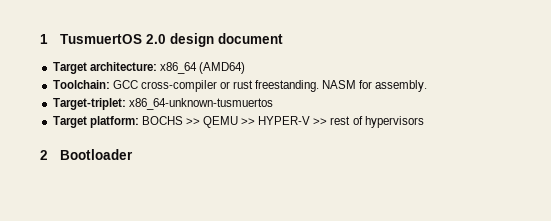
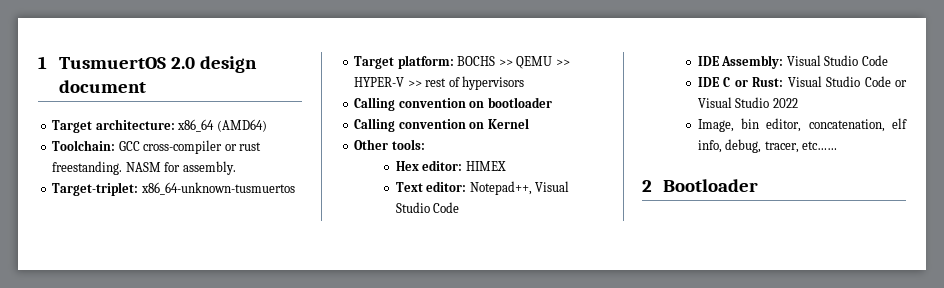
(424, 122) none -> [354,97,552,111] [354,118,529,132] [354,139,425,150] [395,160,506,171] [395,181,570,195] [395,202,460,213] [697,55,888,69] [697,76,907,87] [697,97,798,108] [697,118,907,132] [697,139,838,153] // Calling convention on bootloader // Calling convention on Kernel // Other tools: // Hex editor: HIMEX // Text editor: Notepad++, Visual Studio Code // IDE Assembly: Visual Studio Code // IDE C or Rust: Visual Studio Code or Visual Studio 2022 // Image, bin editor, concatenation, elf info, debug, tracer, etc……

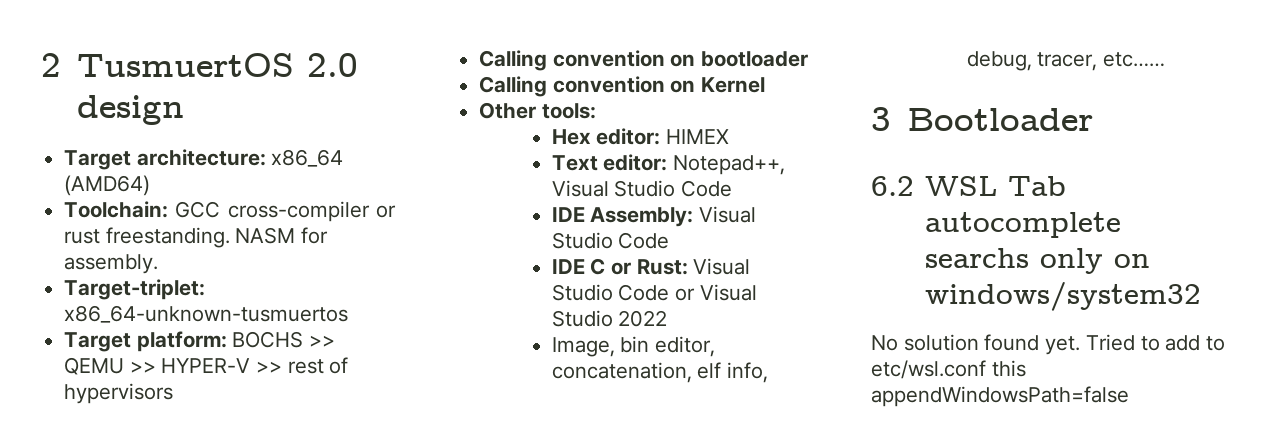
[38,56,47,69] 1 -> [41,53,61,77] 2
[58,80,146,93] document -> (185, 110) none
[642,180,652,192] 2 -> [871,107,891,131] 3
(758, 185) none -> [871,176,1066,196] [924,212,1121,238] [924,248,1150,274] [924,282,1201,311] [871,334,1225,355] [871,360,1026,379] [871,386,1129,407] // 6.2 WSL Tab autocomplete searchs only on windows/system32 // No solution found yet. Tried to add to etc/wsl.conf this appendWindowsPath=false

